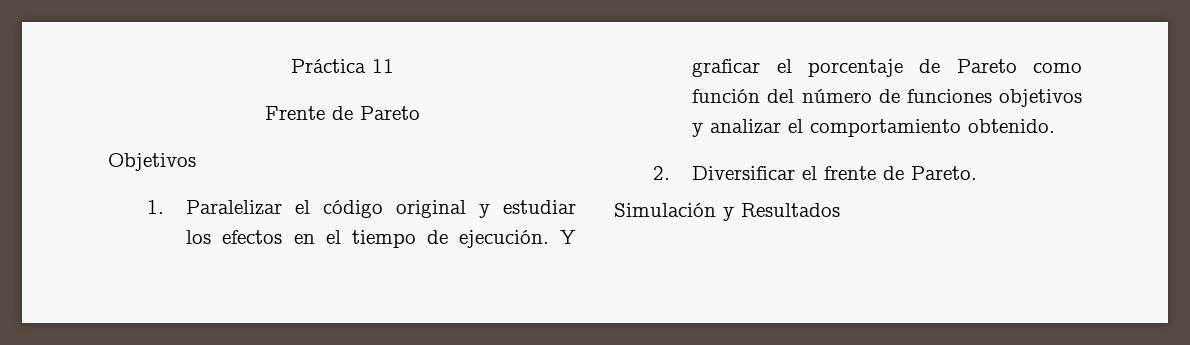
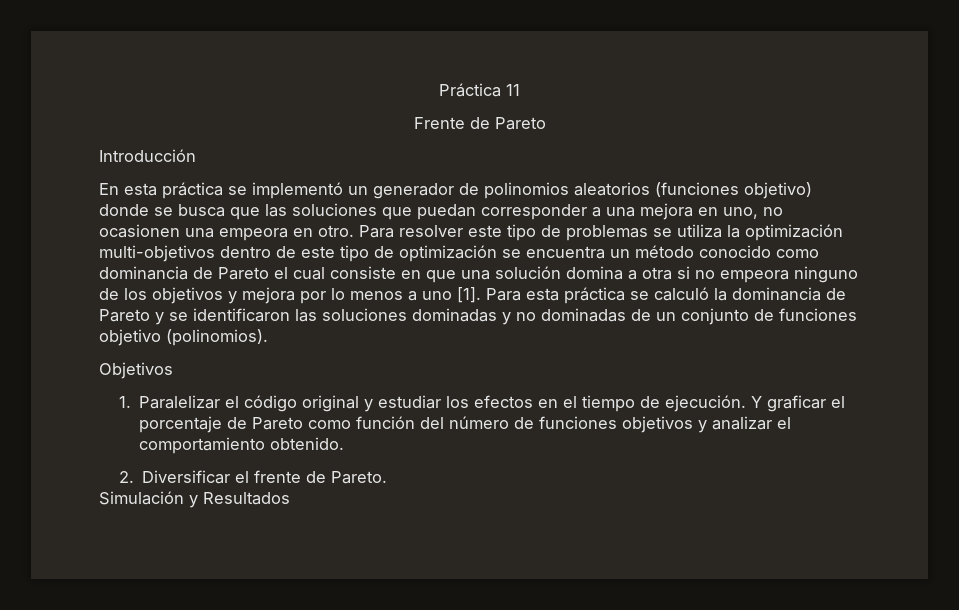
(420, 113) none -> [99,149,196,162] [99,182,812,199] [99,203,783,220] [99,224,843,241] [99,245,819,262] [99,266,858,283] [99,287,846,304] [99,308,857,325] [99,329,268,346] // Introducción // En esta práctica se implementó un generador de polinomios aleatorios (funciones objetivo) donde se busca que las soluciones que puedan corresponder a una mejora en uno, no ocasionen una empeora en otro. Para resolver este tipo de problemas se utiliza la optimización multi-objetivos dentro de este tipo de optimización se encuentra un método conocido como dominancia de Pareto el cual consiste en que una solución domina a otra si no empeora ninguno de los objetivos y mejora por lo menos a uno [1]. Para esta práctica se calculó la dominancia de Pareto y se identificaron las soluciones dominadas y no dominadas de un conjunto de funciones objetivo (polinomios).

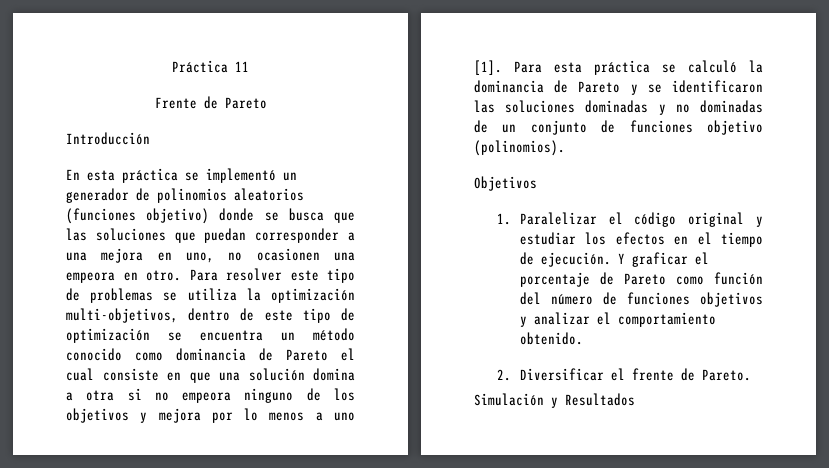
[99,245,215,262] multi-objetivos -> [66,308,178,323] multi-objetivos,

